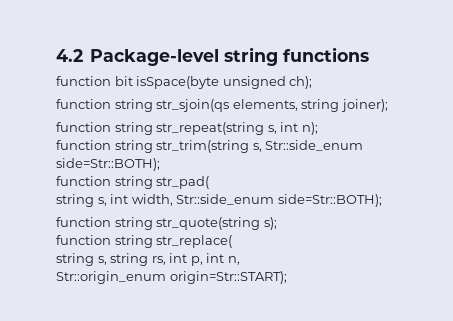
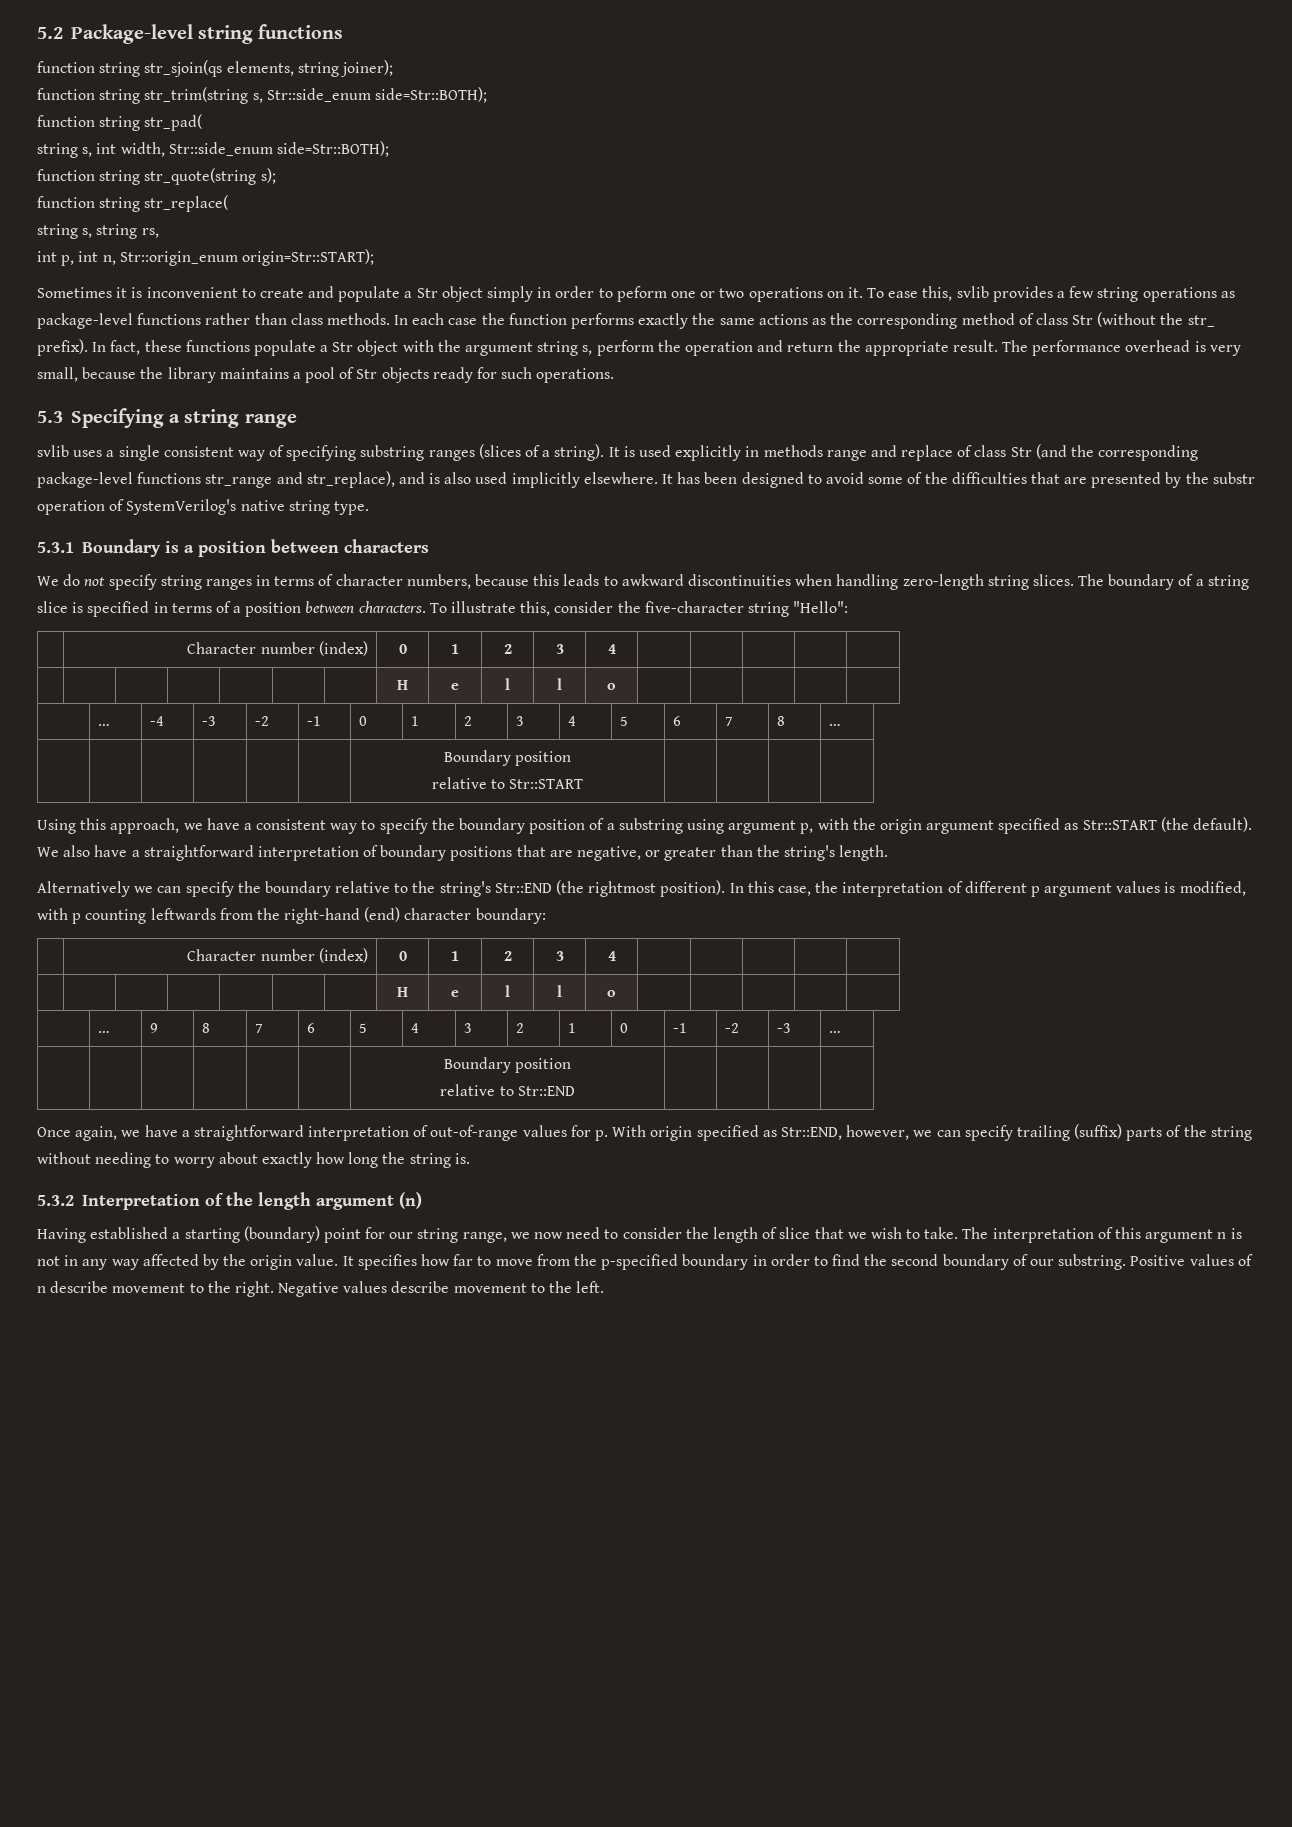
[56,49,83,62] 4.2 -> [37,27,63,39] 5.2
[56,76,313,89] // function bit isSpace(byte unsigned ch); -> (344, 31) none
[56,122,318,135] // function string str_repeat(string s, int n); -> (393, 68) none
(166, 260) none -> (159, 233) //
(240, 260) // -> (116, 260) none
(287, 277) none -> [37,286,1235,302] [37,312,1215,329] [37,339,1241,356] [37,367,615,383] [37,408,297,428] [37,444,1199,461] [37,471,1255,488] [37,499,369,515] [37,539,429,557] [37,574,1249,590] [37,601,849,617] [187,641,368,656] [398,644,407,654] [451,644,459,654] [503,644,512,654] [555,644,564,654] [607,644,616,654] [397,680,408,690] [451,683,459,690] [505,678,510,690] [557,678,562,690] [607,683,616,690] [98,724,111,726] [150,716,165,726] [202,716,217,726] [255,716,270,726] [307,716,322,726] [359,716,368,726] [411,716,420,726] [464,716,473,726] [516,716,525,726] [568,716,577,726] [620,716,629,726] [673,716,682,726] [725,717,734,726] [777,716,786,726] [829,724,842,726] [443,750,572,766] [431,777,584,789] [37,817,1252,834] [37,845,889,861] [37,880,1246,897] [37,907,546,924] [187,948,368,963] [398,951,407,961] [451,951,459,961] [503,951,512,961] [555,951,564,961] [607,951,616,961] [397,987,408,997] [451,990,459,997] [505,985,510,997] [557,985,562,997] [607,990,616,997] [98,1031,111,1033] [150,1023,159,1033] [202,1023,211,1033] [255,1024,264,1033] [307,1023,316,1033] [359,1023,368,1033] [411,1023,420,1033] [464,1023,473,1033] [516,1023,525,1033] [568,1023,577,1033] [620,1023,629,1033] [673,1023,688,1033] [725,1023,740,1033] [777,1023,792,1033] [829,1031,842,1033] [443,1057,572,1073] [440,1084,575,1096] [37,1124,1252,1141] [37,1152,470,1168] [37,1192,422,1210] [37,1226,1242,1243] [37,1254,1253,1270] [37,1281,605,1297] // Sometimes it is inconvenient to create and populate a Str object simply in order to peform one or two operations on it. To ease this, svlib provides a few string operations as package-level functions rather than class methods. In each case the function performs exactly the same actions as the corresponding method of class Str (without the str_ prefix). In fact, these functions populate a Str object with the argument string s, perform the operation and return the appropriate result. The performance overhead is very small, because the library maintains a pool of Str objects ready for such operations. // 5.3 Specifying a string range // svlib uses a single consistent way of specifying substring ranges (slices of a string). It is used explicitly in methods range and replace of class Str (and the corresponding package-level functions str_range and str_replace), and is also used implicitly elsewhere. It has been designed to avoid some of the difficulties that are presented by the substr operation of SystemVerilog's native string type. // 5.3.1 Boundary is a position between characters // We do not specify string ranges in terms of character numbers, because this leads to awkward discontinuities when handling zero-length string slices. The boundary of a string slice is specified in terms of a position between characters. To illustrate this, consider the five-character string "Hello": // | Character number (index) | 0 | 1 | 2 | 3 | 4 | | | | | // | | | | | | | H | e | l | l | o | | | | | // | … | -4 | -3 | -2 | -1 | 0 | 1 | 2 | 3 | 4 | 5 | 6 | 7 | 8 | … // | | | | | | Boundary position // relative to Str::START | | | | // Using this approach, we have a consistent way to specify the boundary position of a substring using argument p, with the origin argument specified as Str::START (the default). We also have a straightforward interpretation of boundary positions that are negative, or greater than the string's length. // Alternatively we can specify the boundary relative to the string's Str::END (the rightmost position). In this case, the interpretation of different p argument values is modified, with p counting leftwards from the right-hand (end) character boundary: // | Character number (index) | 0 | 1 | 2 | 3 | 4 | | | | | // | | | | | | | H | e | l | l | o | | | | | // | … | 9 | 8 | 7 | 6 | 5 | 4 | 3 | 2 | 1 | 0 | -1 | -2 | -3 | … // | | | | | | Boundary position // relative to Str::END | | | | // Once again, we have a straightforward interpretation of out-of-range values for p. With origin specified as Str::END, however, we can specify trailing (suffix) parts of the string without needing to worry about exactly how long the string is. // 5.3.2 Interpretation of the length argument (n) // Having established a starting (boundary) point for our string range, we now need to consider the length of slice that we wish to take. The interpretation of this argument n is not in any way affected by the origin value. It specifies how far to move from the p-specified boundary in order to find the second boundary of our substring. Positive values of n describe movement to the right. Negative values describe movement to the left.

